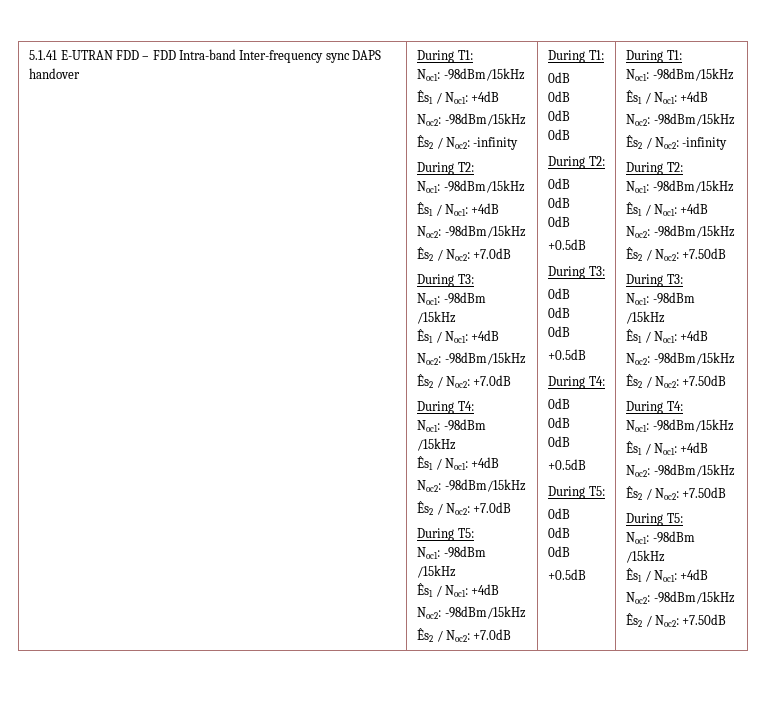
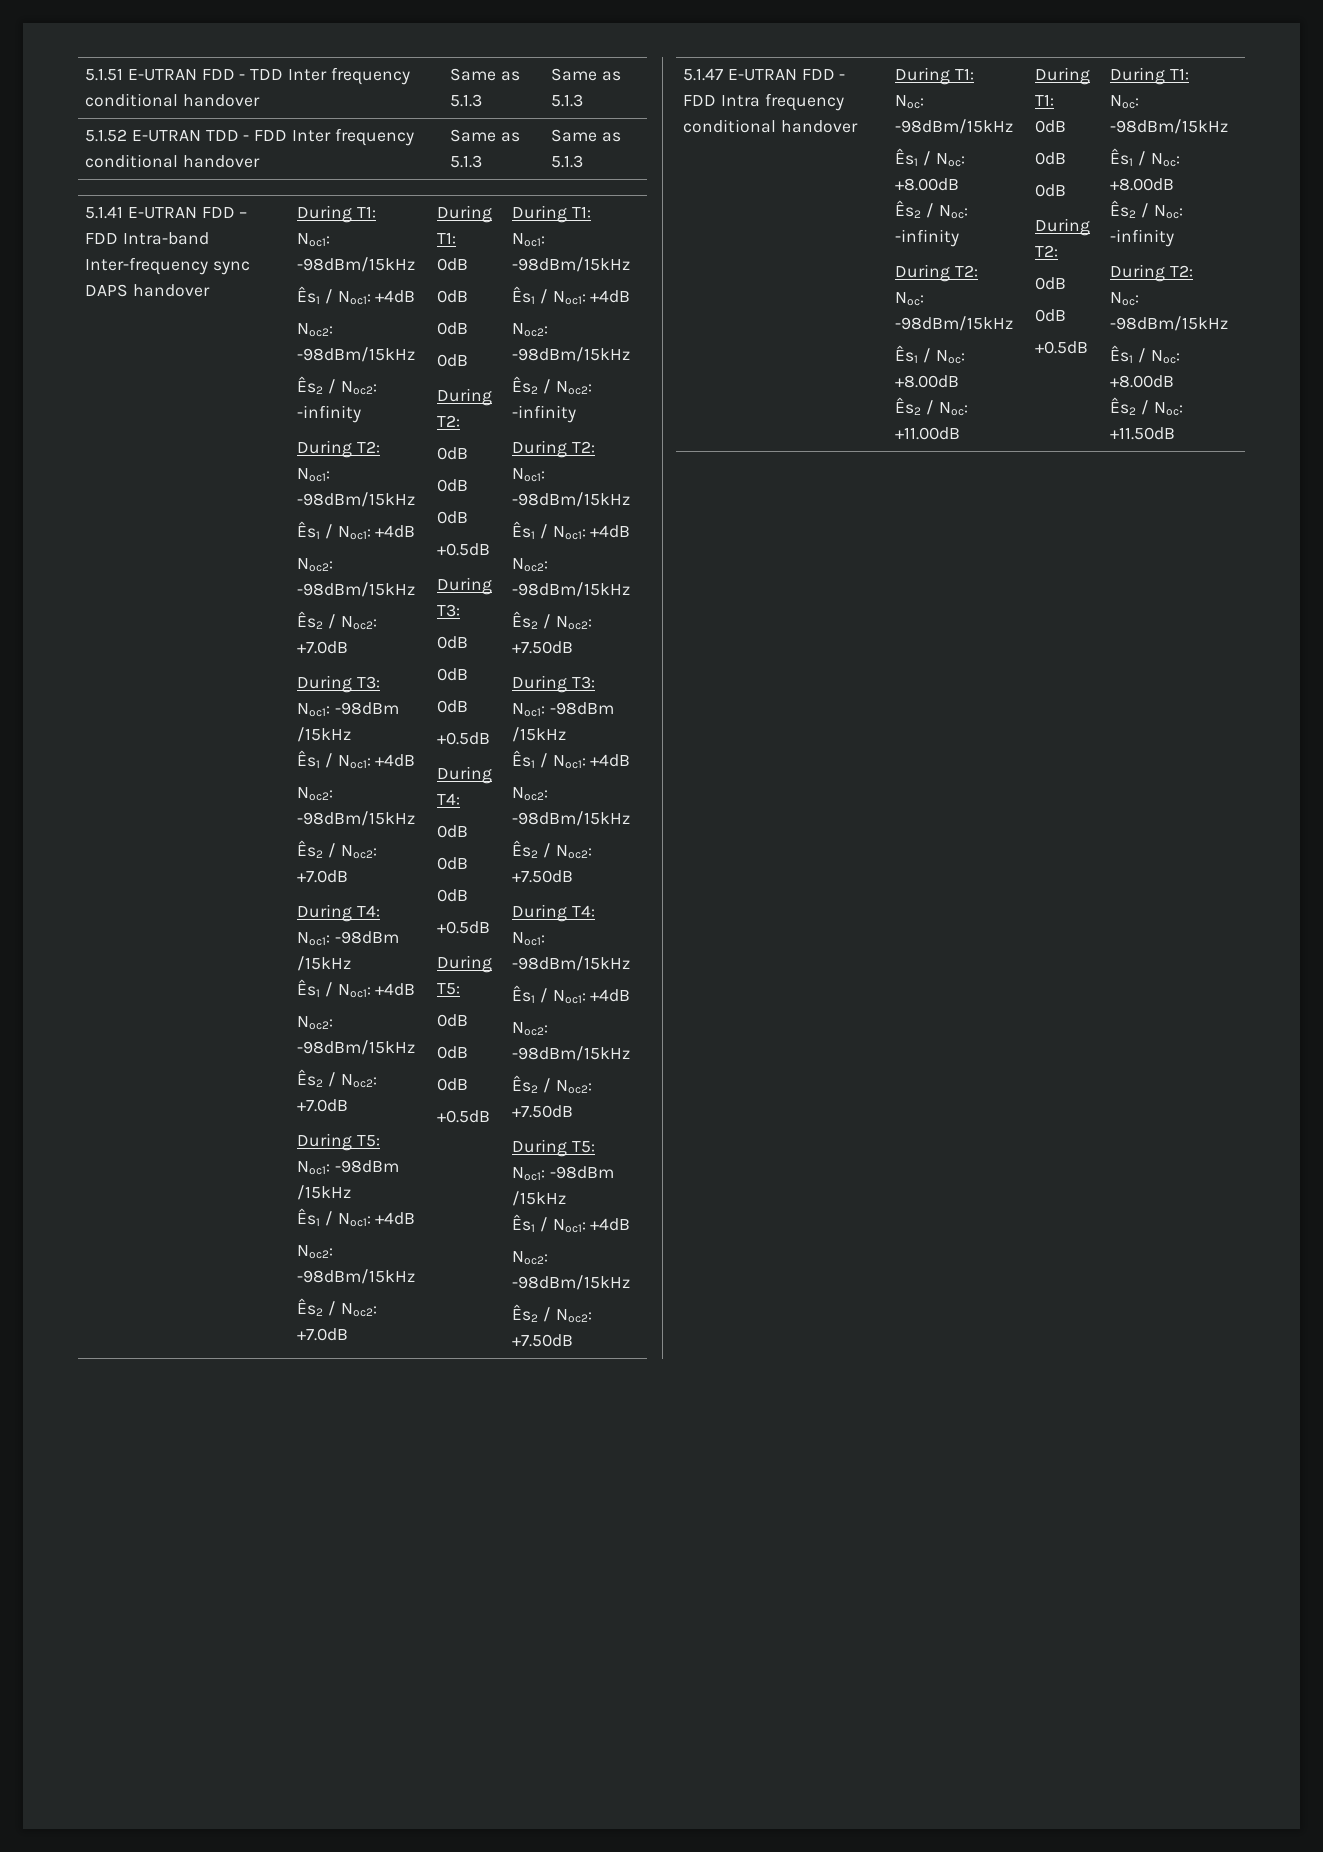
(29, 55) none -> [85,67,410,85] [85,93,261,107] [450,68,521,81] [450,94,483,107] [551,68,622,81] [551,94,584,107] [85,128,414,146] [85,154,261,168] [450,129,521,142] [450,155,483,168] [551,129,622,142] [551,155,584,168] 5.1.51 E-UTRAN FDD - TDD Inter frequency conditional handover | Same as 5.1.3 | Same as 5.1.3 // 5.1.52 E-UTRAN TDD - FDD Inter frequency conditional handover | Same as 5.1.3 | Same as 5.1.3 //
(727, 619) none -> [683,68,846,81] [683,93,844,111] [683,119,859,133] [895,67,975,85] [895,95,925,109] [895,119,1014,134] [895,148,965,167] [895,178,960,191] [895,200,968,219] [895,229,960,247] [895,264,979,282] [895,292,925,306] [895,316,1014,331] [895,345,965,364] [895,375,960,388] [895,397,968,416] [895,427,961,440] [1035,67,1091,85] [1035,94,1055,106] [1035,120,1067,133] [1035,152,1067,165] [1035,184,1067,197] [1035,218,1091,236] [1035,245,1059,257] [1035,277,1067,290] [1035,309,1067,322] [1035,341,1089,354] [1110,67,1190,85] [1110,95,1140,109] [1110,119,1229,134] [1110,148,1180,167] [1110,178,1175,191] [1110,200,1183,219] [1110,229,1175,247] [1110,264,1194,282] [1110,292,1140,306] [1110,316,1229,331] [1110,345,1180,364] [1110,375,1175,388] [1110,397,1183,416] [1110,427,1176,440] // 5.1.47 E-UTRAN FDD - FDD Intra frequency conditional handover | During T1: // Noc: -98dBm/15kHz // Ês1 / Noc: +8.00dB // Ês2 / Noc: -infinity // During T2: // Noc: -98dBm/15kHz // Ês1 / Noc: +8.00dB // Ês2 / Noc: +11.00dB | During T1: // 0dB // 0dB // 0dB // During T2: // 0dB // 0dB // +0.5dB | During T1: // Noc: -98dBm/15kHz // Ês1 / Noc: +8.00dB // Ês2 / Noc: -infinity // During T2: // Noc: -98dBm/15kHz // Ês1 / Noc: +8.00dB // Ês2 / Noc: +11.50dB

